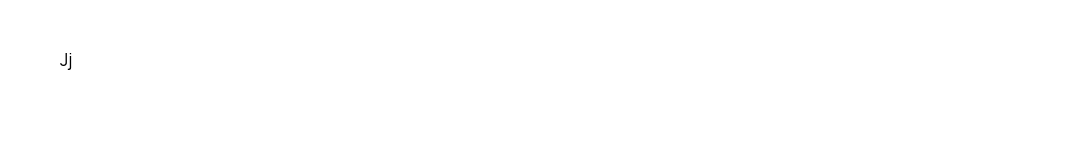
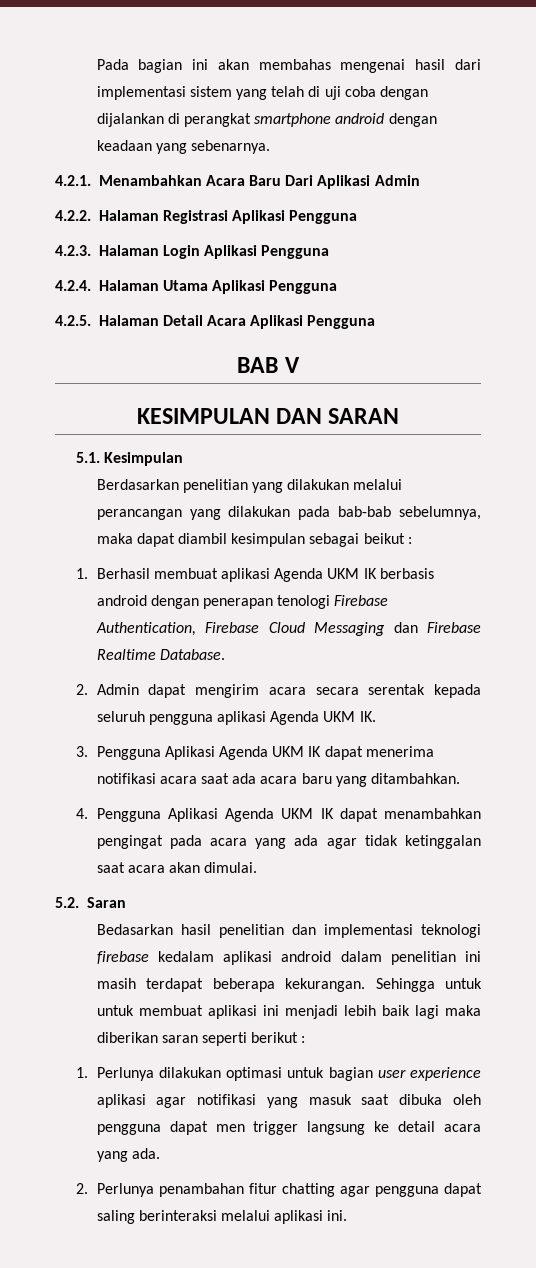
[59,53,73,70] Jj -> [96,59,481,73] [96,86,428,100] [96,113,437,127] [96,140,271,154] [55,175,420,189] [55,210,358,224] [55,245,330,259] [55,280,338,294] [55,315,376,329] [237,357,300,373] [136,408,400,424] [75,452,184,466] [96,479,403,493] [96,506,481,520] [96,533,412,547] [75,568,434,582] [96,595,389,609] [95,622,481,636] [96,649,225,660] [75,684,482,698] [96,711,376,725] [75,746,434,760] [96,773,460,787] [75,808,482,822] [96,835,481,849] [96,862,258,873] [55,897,126,908] [96,924,482,938] [96,951,482,965] [96,978,482,992] [96,1005,481,1019] [96,1032,306,1046] [75,1067,482,1081] [96,1094,481,1108] [96,1121,481,1135] [96,1148,160,1162] [75,1183,482,1197] [96,1210,348,1224] Pada bagian ini akan membahas mengenai hasil dari implementasi sistem yang telah di uji coba dengan dijalankan di perangkat smartphone android dengan keadaan yang sebenarnya. // 4.2.1. Menambahkan Acara Baru Dari Aplikasi Admin // 4.2.2. Halaman Registrasi Aplikasi Pengguna // 4.2.3. Halaman Login Aplikasi Pengguna // 4.2.4. Halaman Utama Aplikasi Pengguna // 4.2.5. Halaman Detail Acara Aplikasi Pengguna // BAB V // KESIMPULAN DAN SARAN // 5.1. Kesimpulan // Berdasarkan penelitian yang dilakukan melalui perancangan yang dilakukan pada bab-bab sebelumnya, maka dapat diambil kesimpulan sebagai beikut : // 1. Berhasil membuat aplikasi Agenda UKM IK berbasis android dengan penerapan tenologi Firebase Authentication, Firebase Cloud Messaging dan Firebase Realtime Database. // 2. Admin dapat mengirim acara secara serentak kepada seluruh pengguna aplikasi Agenda UKM IK. // 3. Pengguna Aplikasi Agenda UKM IK dapat menerima notifikasi acara saat ada acara baru yang ditambahkan. // 4. Pengguna Aplikasi Agenda UKM IK dapat menambahkan pengingat pada acara yang ada agar tidak ketinggalan saat acara akan dimulai. // 5.2. Saran // Bedasarkan hasil penelitian dan implementasi teknologi firebase kedalam aplikasi android dalam penelitian ini masih terdapat beberapa kekurangan. Sehingga untuk untuk membuat aplikasi ini menjadi lebih baik lagi maka diberikan saran seperti berikut : // 1. Perlunya dilakukan optimasi untuk bagian user experience aplikasi agar notifikasi yang masuk saat dibuka oleh pengguna dapat men trigger langsung ke detail acara yang ada. // 2. Perlunya penambahan fitur chatting agar pengguna dapat saling berinteraksi melalui aplikasi ini.

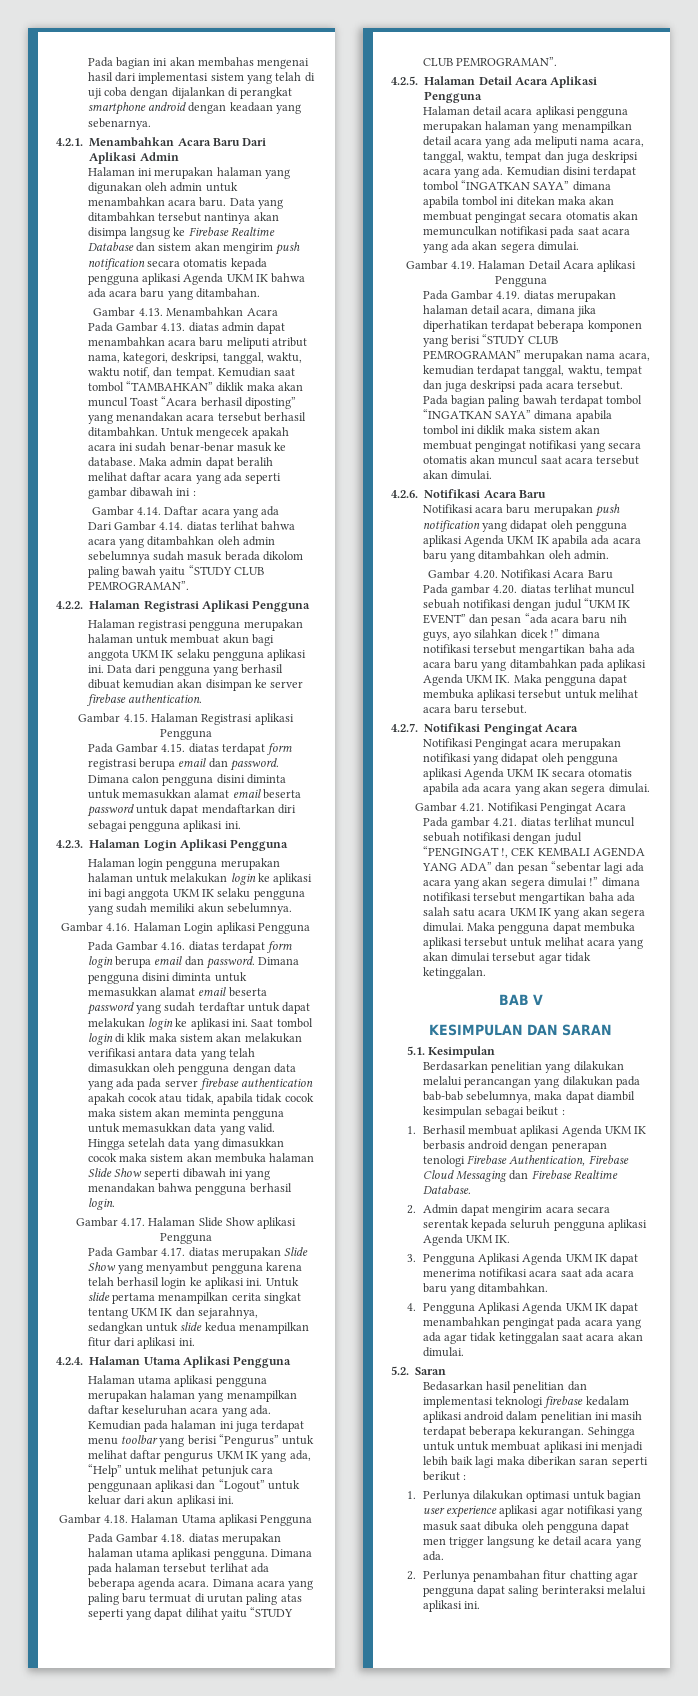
(420, 180) none -> [87,167,291,179] [87,182,238,194] [87,197,284,209] [87,212,279,224] [87,227,276,239] [87,242,301,255] [87,258,267,270] [87,273,306,285] [87,288,261,300] [93,307,278,317] [87,322,286,334] [87,337,308,349] [87,352,303,364] [87,367,296,379] [87,381,304,392] [87,396,297,409] [87,412,307,424] [87,427,289,439] [87,442,287,452] [87,457,274,469] [87,472,282,484] [87,487,196,499] [91,506,280,518] [87,521,296,531] [87,536,276,548] [87,551,304,563] [87,565,265,578] [87,581,189,591] // Halaman ini merupakan halaman yang digunakan oleh admin untuk menambahkan acara baru. Data yang ditambahkan tersebut nantinya akan disimpa langsug ke Firebase Realtime Database dan sistem akan mengirim push notification secara otomatis kepada pengguna aplikasi Agenda UKM IK bahwa ada acara baru yang ditambahan. // Gambar 4.13. Menambahkan Acara // Pada Gambar 4.13. diatas admin dapat menambahkan acara baru meliputi atribut nama, kategori, deskripsi, tanggal, waktu, waktu notif, dan tempat. Kemudian saat tombol “TAMBAHKAN” diklik maka akan muncul Toast “Acara berhasil diposting” yang menandakan acara tersebut berhasil ditambahkan. Untuk mengecek apakah acara ini sudah benar-benar masuk ke database. Maka admin dapat beralih melihat daftar acara yang ada seperti gambar dibawah ini : // Gambar 4.14. Daftar acara yang ada // Dari Gambar 4.14. diatas terlihat bahwa acara yang ditambahkan oleh admin sebelumnya sudah masuk berada dikolom paling bawah yaitu “STUDY CLUB PEMROGRAMAN”.
(358, 217) none -> [87,619,303,631] [87,634,275,646] [87,649,307,661] [87,664,284,676] [87,679,304,691] [86,694,202,706] [78,713,294,725] [159,729,212,740] [87,743,293,755] [87,758,280,771] [87,774,287,786] [87,789,302,799] [86,804,297,817] [87,820,241,832] // Halaman registrasi pengguna merupakan halaman untuk membuat akun bagi anggota UKM IK selaku pengguna aplikasi ini. Data dari pengguna yang berhasil dibuat kemudian akan disimpan ke server firebase authentication. // Gambar 4.15. Halaman Registrasi aplikasi Pengguna // Pada Gambar 4.15. diatas terdapat form registrasi berupa email dan password. Dimana calon pengguna disini diminta untuk memasukkan alamat email beserta password untuk dapat mendaftarkan diri sebagai pengguna aplikasi ini.
(330, 252) none -> [87,858,280,870] [87,873,313,885] [87,888,305,900] [87,903,293,915] [61,922,310,934] [87,941,293,953] [87,956,300,969] [87,972,247,984] [87,987,267,997] [86,1002,311,1015] [87,1018,313,1030] [87,1033,302,1045] [87,1048,256,1060] [87,1063,297,1075] [87,1078,314,1090] [87,1093,314,1105] [87,1108,285,1120] [87,1123,276,1135] [87,1138,285,1150] [87,1153,315,1163] [87,1168,271,1180] [87,1183,292,1195] [87,1198,115,1210] [75,1217,297,1229] [159,1233,212,1244] [87,1247,309,1259] [87,1262,303,1274] [87,1277,299,1289] [87,1292,302,1304] [87,1307,259,1319] [87,1322,310,1334] [87,1337,195,1349] // Halaman login pengguna merupakan halaman untuk melakukan login ke aplikasi ini bagi anggota UKM IK selaku pengguna yang sudah memiliki akun sebelumnya. // Gambar 4.16. Halaman Login aplikasi Pengguna // Pada Gambar 4.16. diatas terdapat form login berupa email dan password. Dimana pengguna disini diminta untuk memasukkan alamat email beserta password yang sudah terdaftar untuk dapat melakukan login ke aplikasi ini. Saat tombol login di klik maka sistem akan melakukan verifikasi antara data yang telah dimasukkan oleh pengguna dengan data yang ada pada server firebase authentication apakah cocok atau tidak, apabila tidak cocok maka sistem akan meminta pengguna untuk memasukkan data yang valid. Hingga setelah data yang dimasukkan cocok maka sistem akan membuka halaman Slide Show seperti dibawah ini yang menandakan bahwa pengguna berhasil login. // Gambar 4.17. Halaman Slide Show aplikasi Pengguna // Pada Gambar 4.17. diatas merupakan Slide Show yang menyambut pengguna karena telah berhasil login ke aplikasi ini. Untuk slide pertama menampilkan cerita singkat tentang UKM IK dan sejarahnya, sedangkan untuk slide kedua menampilkan fitur dari aplikasi ini.
(338, 287) none -> [87,1375,267,1387] [87,1390,297,1402] [87,1405,272,1417] [87,1420,305,1432] [87,1434,315,1447] [87,1450,311,1462] [87,1464,274,1477] [87,1479,301,1492] [87,1495,235,1507] [58,1514,313,1526] [87,1533,282,1545] [87,1548,313,1560] [87,1563,270,1575] [87,1578,314,1590] [87,1593,302,1605] [87,1607,294,1620] [422,57,557,67] // Halaman utama aplikasi pengguna merupakan halaman yang menampilkan daftar keseluruhan acara yang ada. Kemudian pada halaman ini juga terdapat menu toolbar yang berisi “Pengurus” untuk melihat daftar pengurus UKM IK yang ada, “Help” untuk melihat petunjuk cara penggunaan aplikasi dan “Logout” untuk keluar dari akun aplikasi ini. // Gambar 4.18. Halaman Utama aplikasi Pengguna // Pada Gambar 4.18. diatas merupakan halaman utama aplikasi pengguna. Dimana pada halaman tersebut terlihat ada beberapa agenda acara. Dimana acara yang paling baru termuat di urutan paling atas seperti yang dapat dilihat yaitu “STUDY CLUB PEMROGRAMAN”.
(376, 322) none -> [422,106,629,118] [422,121,632,133] [422,136,644,148] [422,151,639,163] [422,166,637,178] [422,180,611,191] [422,196,615,208] [422,211,639,223] [422,226,631,238] [422,241,580,253] [405,260,637,272] [494,276,547,287] [422,290,617,302] [422,305,597,317] [422,320,642,332] [422,334,558,347] [422,350,650,362] [422,365,643,377] [422,380,624,392] [422,395,643,407] [422,409,612,422] [422,425,601,435] [422,440,642,452] [422,455,640,465] [422,470,492,480] [391,489,546,498] [422,504,621,517] [422,520,628,532] [422,535,641,547] [422,550,610,562] [428,569,613,579] [422,584,636,596] [422,598,631,611] [422,613,627,626] [422,629,601,641] [422,644,636,656] [422,659,647,671] [422,674,628,686] [422,689,639,701] [422,704,528,714] [391,723,578,735] [422,738,621,750] [422,753,619,765] [422,768,633,780] [422,783,650,795] [414,802,627,814] [422,817,636,829] [422,832,582,844] [422,846,646,858] [421,861,644,874] [422,877,640,889] [422,892,636,904] [422,907,646,919] [422,922,636,934] [422,937,644,949] [422,952,592,964] [422,967,486,979] // Halaman detail acara aplikasi pengguna merupakan halaman yang menampilkan detail acara yang ada meliputi nama acara, tanggal, waktu, tempat dan juga deskripsi acara yang ada. Kemudian disini terdapat tombol “INGATKAN SAYA” dimana apabila tombol ini ditekan maka akan membuat pengingat secara otomatis akan memunculkan notifikasi pada saat acara yang ada akan segera dimulai. // Gambar 4.19. Halaman Detail Acara aplikasi Pengguna // Pada Gambar 4.19. diatas merupakan halaman detail acara, dimana jika diperhatikan terdapat beberapa komponen yang berisi “STUDY CLUB PEMROGRAMAN” merupakan nama acara, kemudian terdapat tanggal, waktu, tempat dan juga deskripsi pada acara tersebut. Pada bagian paling bawah terdapat tombol “INGATKAN SAYA” dimana apabila tombol ini diklik maka sistem akan membuat pengingat notifikasi yang secara otomatis akan muncul saat acara tersebut akan dimulai. // 4.2.6. Notifikasi Acara Baru // Notifikasi acara baru merupakan push notification yang didapat oleh pengguna aplikasi Agenda UKM IK apabila ada acara baru yang ditambahkan oleh admin. // Gambar 4.20. Notifikasi Acara Baru // Pada gambar 4.20. diatas terlihat muncul sebuah notifikasi dengan judul “UKM IK EVENT” dan pesan “ada acara baru nih guys, ayo silahkan dicek !” dimana notifikasi tersebut mengartikan baha ada acara baru yang ditambahkan pada aplikasi Agenda UKM IK. Maka pengguna dapat membuka aplikasi tersebut untuk melihat acara baru tersebut. // 4.2.7. Notifikasi Pengingat Acara // Notifikasi Pengingat acara merupakan notifikasi yang didapat oleh pengguna aplikasi Agenda UKM IK secara otomatis apabila ada acara yang akan segera dimulai. // Gambar 4.21. Notifikasi Pengingat Acara // Pada gambar 4.21. diatas terlihat muncul sebuah notifikasi dengan judul “PENGINGAT !, CEK KEMBALI AGENDA YANG ADA” dan pesan “sebentar lagi ada acara yang akan segera dimulai !” dimana notifikasi tersebut mengartikan baha ada salah satu acara UKM IK yang akan segera dimulai. Maka pengguna dapat membuka aplikasi tersebut untuk melihat acara yang akan dimulai tersebut agar tidak ketinggalan.

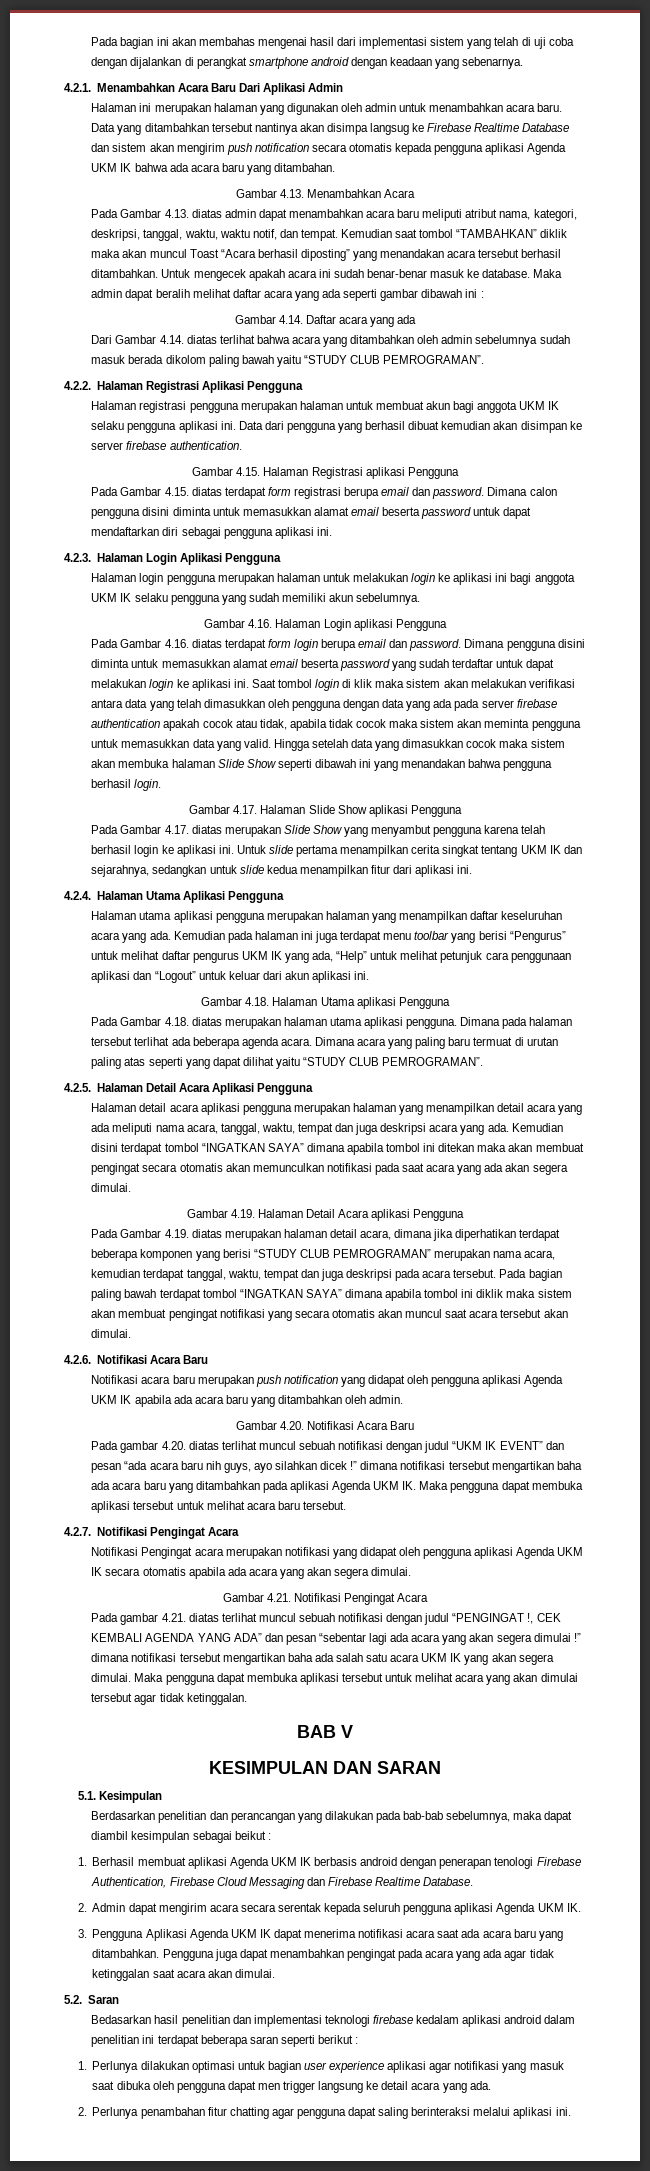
[545,1061,624,1073] [422,1076,462,1086] yang dilakukan melalui -> [209,1811,228,1820] dan
[406,1302,608,1314] // 4. Pengguna Aplikasi Agenda UKM IK -> [162,1949,238,1961] Pengguna juga
[611,1411,643,1420] [422,1426,635,1438] [422,1441,644,1453] [422,1456,577,1468] masih terdapat beberapa kekurangan. Sehingga untuk untuk membuat aplikasi ini menjadi lebih baik lagi maka diberikan -> [157,2035,248,2047] terdapat beberapa

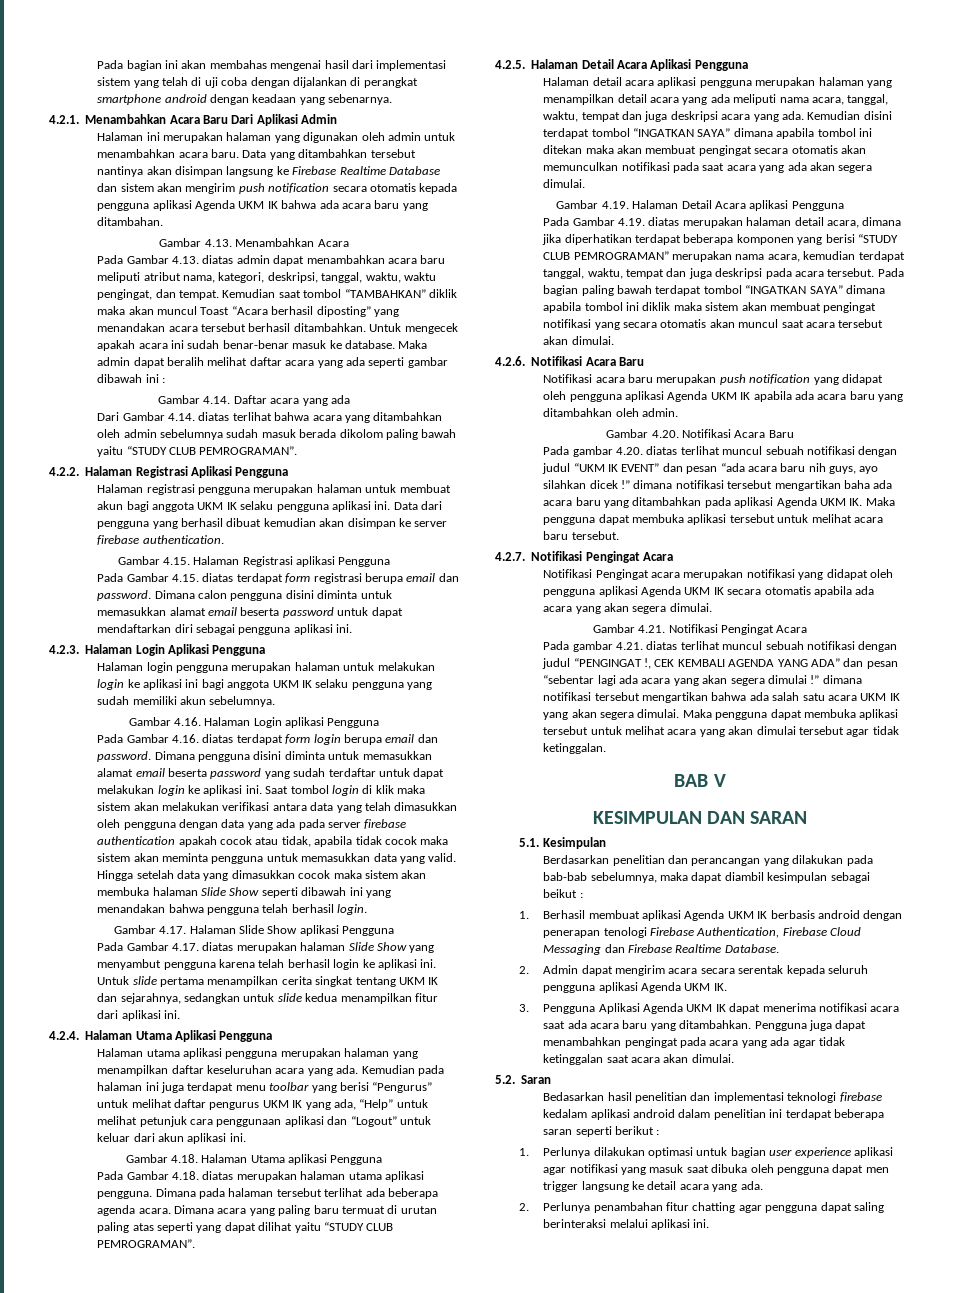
[326,123,410,135] disimpa langsug -> [175,166,274,177] disimpan langsung
[252,229,277,240] notif, -> [97,289,153,300] pengingat,
(553, 766) none -> [262,904,289,913] telah
(281, 831) none -> [300,942,346,951] halaman
[287,1653,313,1662] baha -> [711,692,747,701] bahwa

